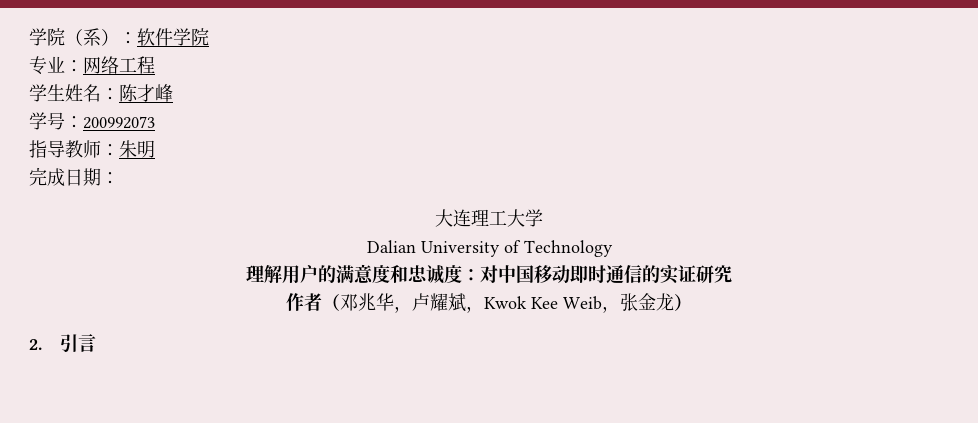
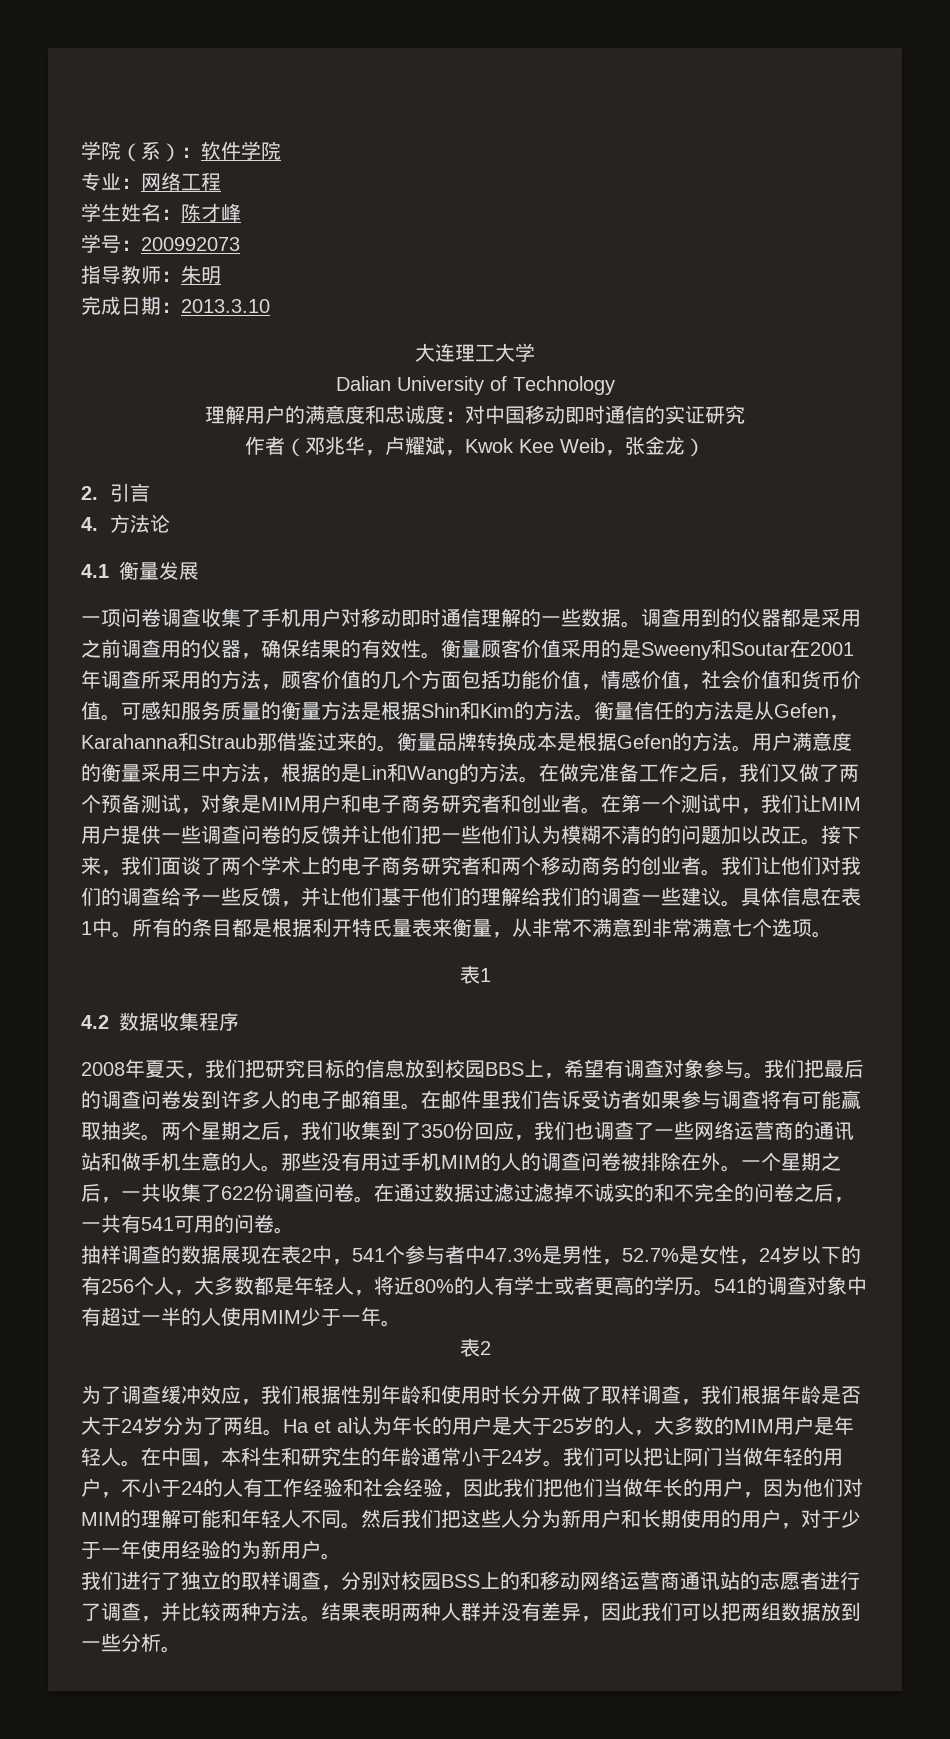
(119, 178) none -> [181,299,270,313] 2013.3.10
(97, 343) none -> [81,514,171,533] [81,561,199,580] [81,608,861,628] [81,639,854,660] [81,670,861,690] [81,701,849,721] [81,732,852,752] [81,763,859,784] [81,794,861,814] [81,825,861,845] [81,856,861,876] [81,887,861,907] [81,918,832,938] [459,965,491,984] [81,1012,239,1031] [81,1059,864,1079] [81,1090,861,1110] [81,1121,854,1141] [81,1152,841,1172] [81,1183,854,1203] [81,1214,294,1234] [81,1245,861,1265] [81,1276,867,1296] [81,1307,401,1327] [459,1338,491,1357] [81,1385,861,1405] [81,1416,854,1436] [81,1447,843,1467] [81,1478,863,1498] [81,1509,861,1529] [81,1540,341,1560] [81,1571,860,1591] [81,1602,861,1622] [81,1633,181,1653] // 4.方法论 // 4.1衡量发展 // 一项问卷调查收集了手机用户对移动即时通信理解的一些数据。调查用到的仪器都是采用之前调查用的仪器，确保结果的有效性。衡量顾客价值采用的是Sweeny和Soutar在2001年调查所采用的方法，顾客价值的几个方面包括功能价值，情感价值，社会价值和货币价值。可感知服务质量的衡量方法是根据Shin和Kim的方法。衡量信任的方法是从Gefen，Karahanna和Straub那借鉴过来的。衡量品牌转换成本是根据Gefen的方法。用户满意度的衡量采用三中方法，根据的是Lin和Wang的方法。在做完准备工作之后，我们又做了两个预备测试，对象是MIM用户和电子商务研究者和创业者。在第一个测试中，我们让MIM用户提供一些调查问卷的反馈并让他们把一些他们认为模糊不清的的问题加以改正。接下来，我们面谈了两个学术上的电子商务研究者和两个移动商务的创业者。我们让他们对我们的调查给予一些反馈，并让他们基于他们的理解给我们的调查一些建议。具体信息在表1中。所有的条目都是根据利开特氏量表来衡量，从非常不满意到非常满意七个选项。 // 表1 // 4.2数据收集程序 // 2008年夏天，我们把研究目标的信息放到校园BBS上，希望有调查对象参与。我们把最后的调查问卷发到许多人的电子邮箱里。在邮件里我们告诉受访者如果参与调查将有可能赢取抽奖。两个星期之后，我们收集到了350份回应，我们也调查了一些网络运营商的通讯站和做手机生意的人。那些没有用过手机MIM的人的调查问卷被排除在外。一个星期之后，一共收集了622份调查问卷。在通过数据过滤过滤掉不诚实的和不完全的问卷之后，一共有541可用的问卷。 // 抽样调查的数据展现在表2中，541个参与者中47.3%是男性，52.7%是女性，24岁以下的有256个人，大多数都是年轻人，将近80%的人有学士或者更高的学历。541的调查对象中有超过一半的人使用MIM少于一年。 // 表2 // 为了调查缓冲效应，我们根据性别年龄和使用时长分开做了取样调查，我们根据年龄是否大于24岁分为了两组。Ha et al认为年长的用户是大于25岁的人，大多数的MIM用户是年轻人。在中国，本科生和研究生的年龄通常小于24岁。我们可以把让阿门当做年轻的用户，不小于24的人有工作经验和社会经验，因此我们把他们当做年长的用户，因为他们对MIM的理解可能和年轻人不同。然后我们把这些人分为新用户和长期使用的用户，对于少于一年使用经验的为新用户。 // 我们进行了独立的取样调查，分别对校园BSS上的和移动网络运营商通讯站的志愿者进行了调查，并比较两种方法。结果表明两种人群并没有差异，因此我们可以把两组数据放到一些分析。

